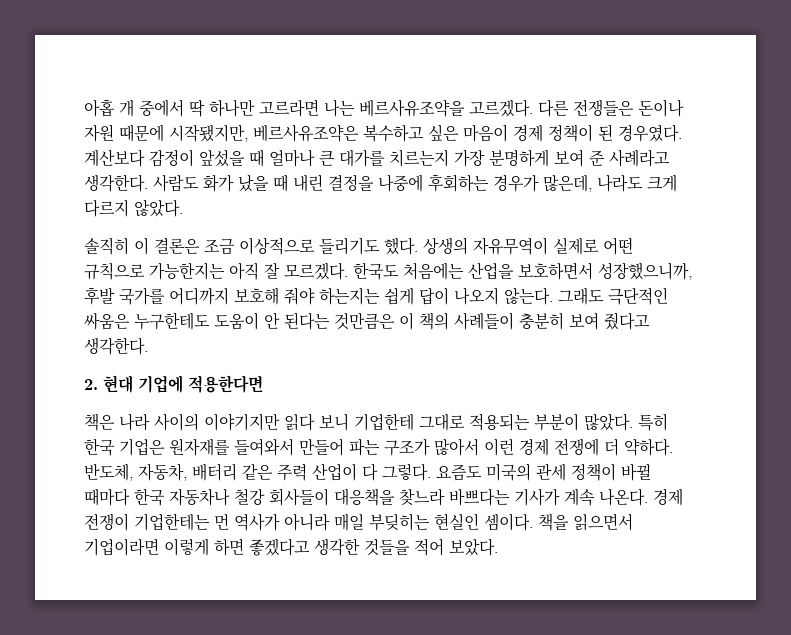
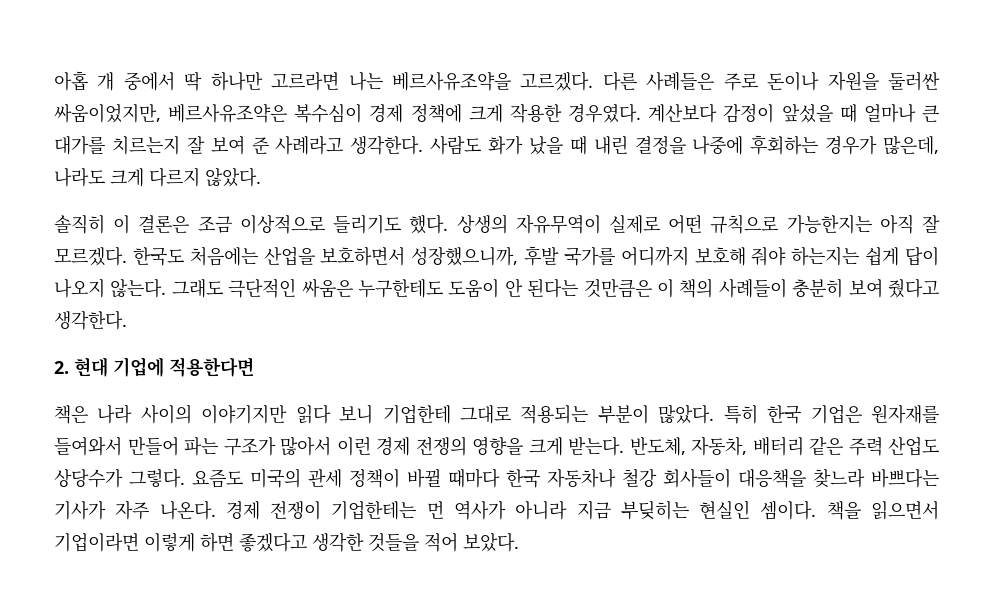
[573,99,684,117] [84,124,613,142] 전쟁들은 돈이나 자원 때문에 시작됐지만, 베르사유조약은 복수하고 싶은 마음이 경제 정책이 된 -> [646,71,941,91] [54,103,562,123] 사례들은 주로 돈이나 자원을 둘러싼 싸움이었지만, 베르사유조약은 복수심이 경제 정책에 크게 작용한
[454,149,549,167] 가장 분명하게 -> [186,136,205,154] 잘
[554,438,673,456] 전쟁에 더 약하다. -> [415,436,624,456] 전쟁의 영향을 크게 받는다.
[312,463,378,481] 산업이 다 -> [888,437,939,456] [54,469,123,488] 산업도 상당수가
[564,488,595,506] 계속 -> [115,500,150,520] 자주
[334,513,364,531] 매일 -> [576,500,611,520] 지금

